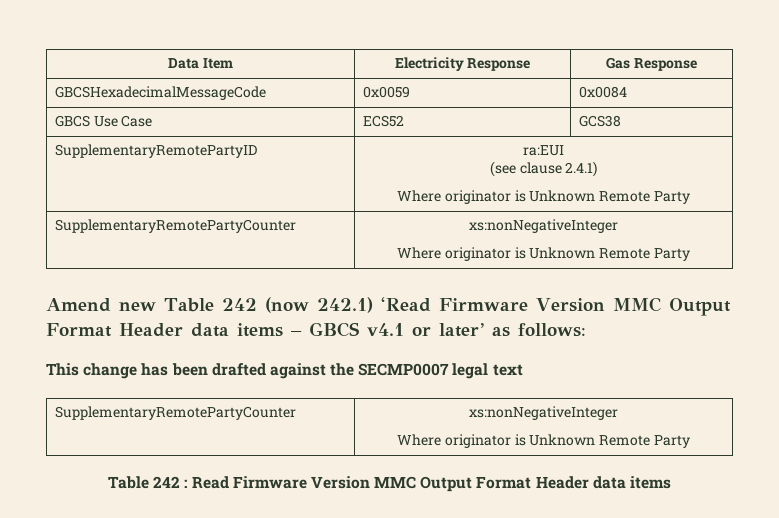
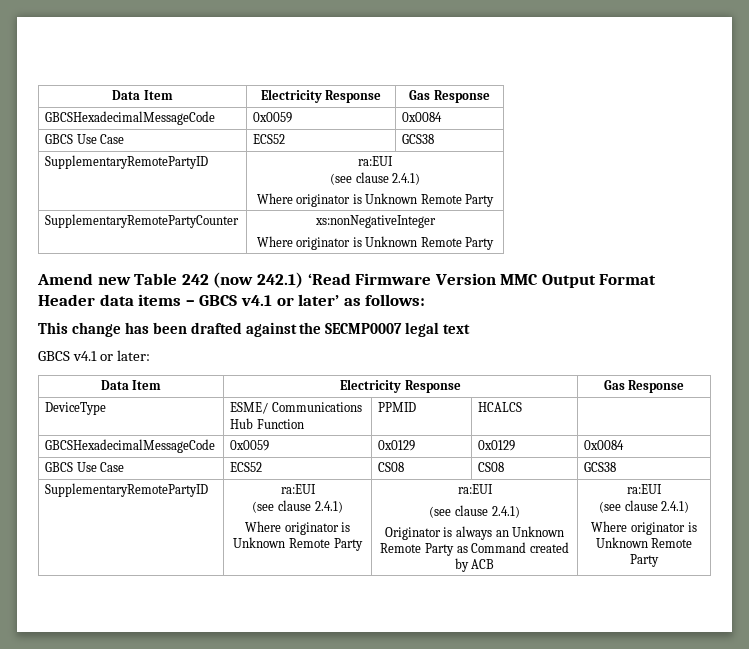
[54,406,296,420] [469,406,618,420] [397,434,690,448] [107,476,672,492] // SupplementaryRemotePartyCounter | xs:nonNegativeInteger // Where originator is Unknown Remote Party // Table 242 : Read Firmware Version MMC Output Format Header data items -> [38,350,150,361] [100,380,162,390] [340,379,461,393] [603,380,685,393] [45,402,107,415] [230,402,362,414] [230,418,304,429] [378,402,417,412] [478,402,523,412] [45,439,216,453] [230,440,270,451] [378,440,416,451] [478,440,516,451] [584,440,625,450] [45,462,125,472] [230,462,263,472] [378,462,405,472] [478,462,505,472] [584,462,617,472] [45,483,209,497] [280,484,316,494] [252,500,343,513] [244,521,351,535] [233,537,363,551] [457,484,493,494] [429,505,520,518] [384,526,565,540] [380,542,569,556] [454,558,495,572] [627,484,662,494] [598,500,690,513] [591,521,697,535] [595,537,693,548] [630,554,659,567] // GBCS v4.1 or later: // Data Item | Electricity Response | Gas Response // DeviceType | ESME/ Communications Hub Function | PPMID | HCALCS | // GBCSHexadecimalMessageCode | 0x0059 | 0x0129 | 0x0129 | 0x0084 // GBCS Use Case | ECS52 | CS08 | CS08 | GCS38 // SupplementaryRemotePartyID | ra:EUI // (see clause 2.4.1) // Where originator is Unknown Remote Party | ra:EUI // (see clause 2.4.1) // Originator is always an Unknown Remote Party as Command created by ACB | ra:EUI // (see clause 2.4.1) // Where originator is Unknown Remote Party

